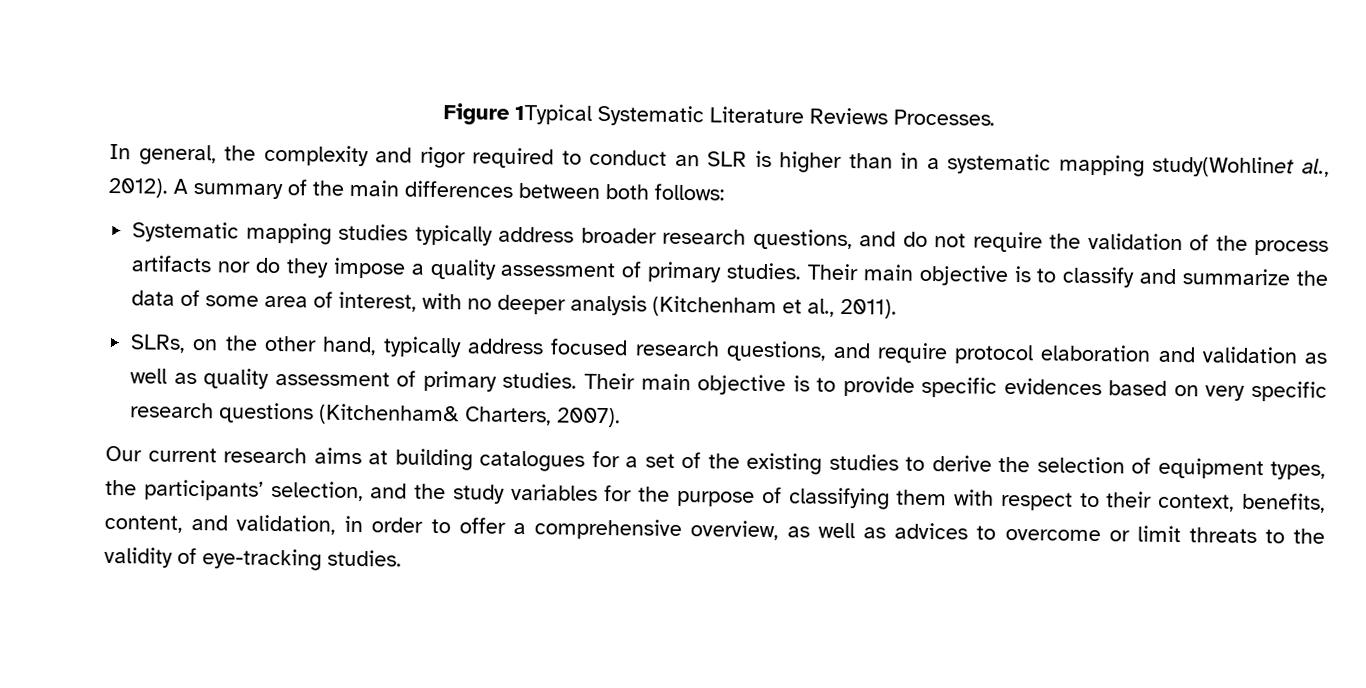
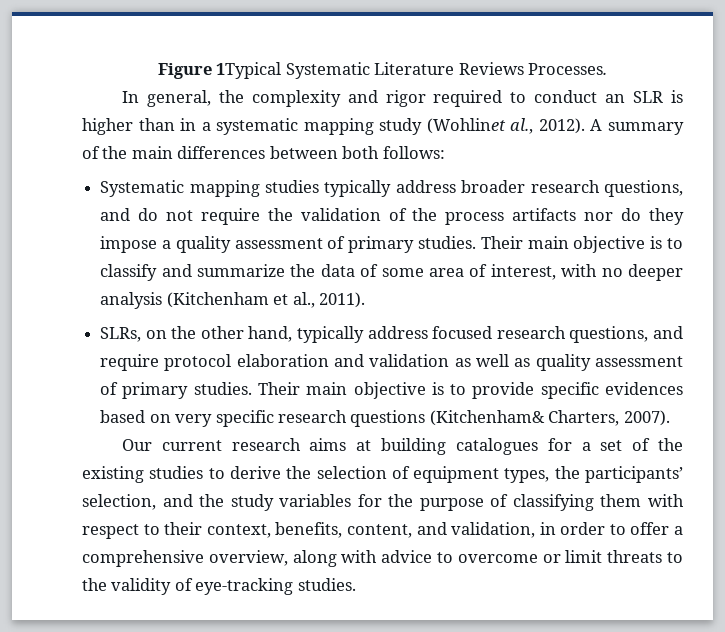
[1152,155,1296,178] study(Wohlinet -> [379,118,506,135] study (Wohlinet
[787,522,969,540] as well as advices -> [292,550,433,567] along with advice

